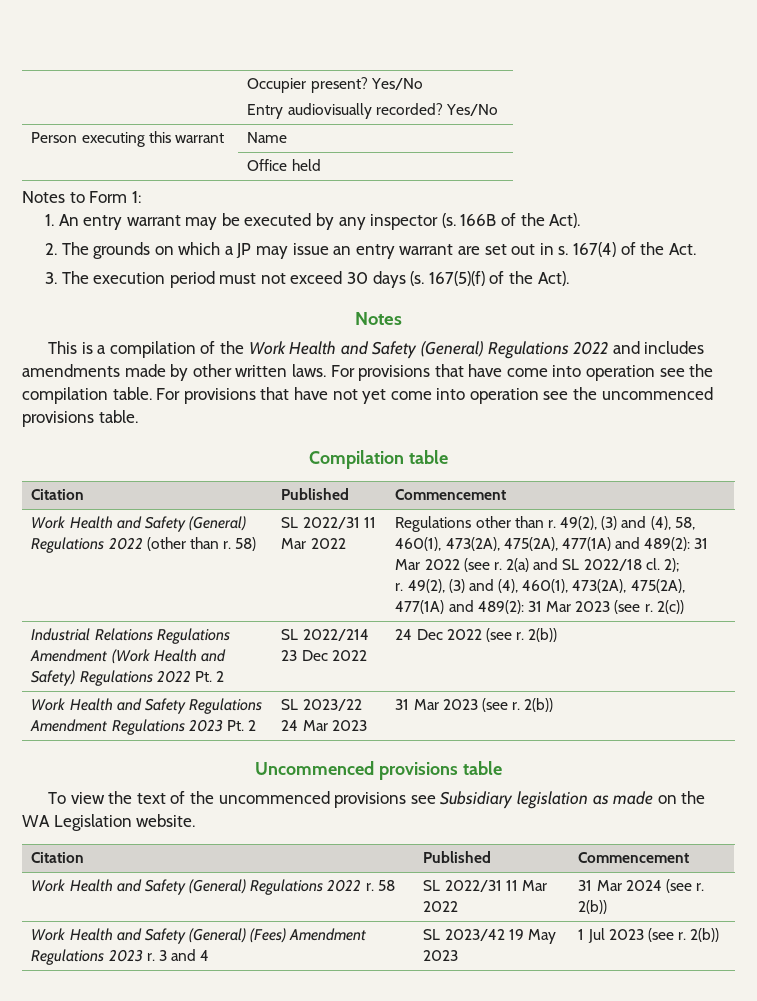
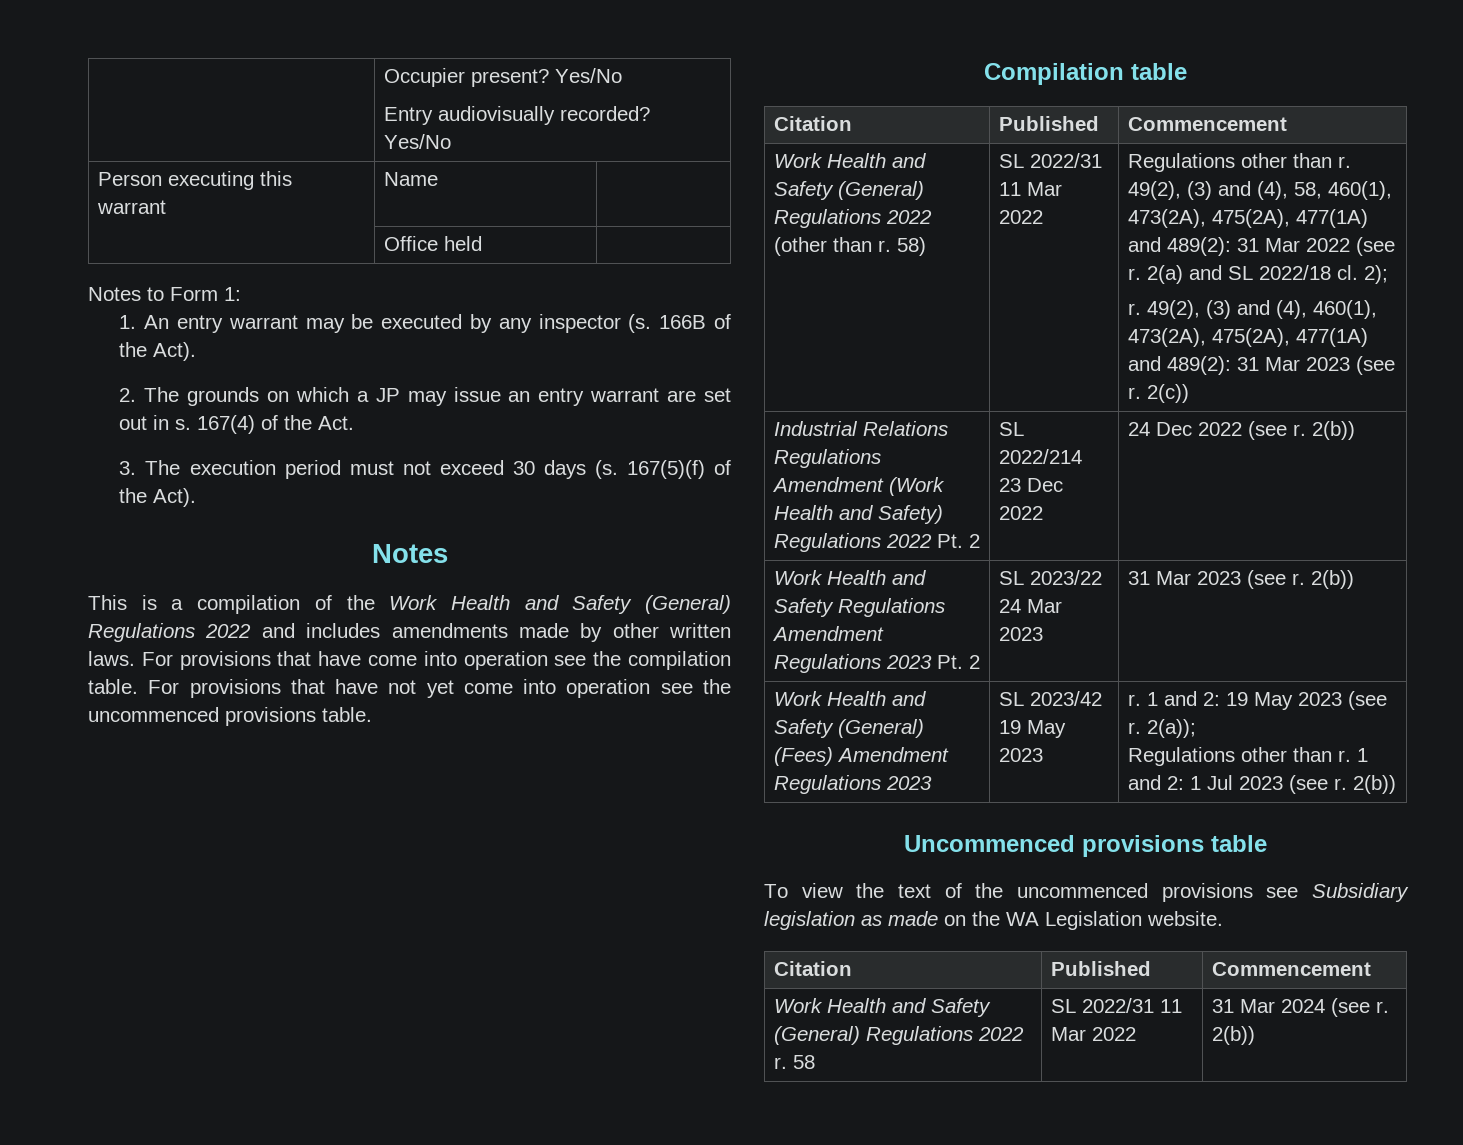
(554, 705) none -> [773,691,926,706] [773,719,924,738] [773,747,949,766] [773,775,932,794] [998,691,1102,706] [998,720,1066,738] [998,748,1043,762] [1127,691,1387,710] [1127,719,1196,738] [1127,747,1368,766] [1127,775,1396,794] // Work Health and Safety (General) (Fees) Amendment Regulations 2023 | SL 2023/42 19 May 2023 | r. 1 and 2: 19 May 2023 (see r. 2(a)); // Regulations other than r. 1 and 2: 1 Jul 2023 (see r. 2(b))
[31,928,367,944] [31,949,210,965] [423,929,556,944] [423,950,459,961] [578,928,720,943] // Work Health and Safety (General) (Fees) Amendment Regulations 2023 r. 3 and 4 | SL 2023/42 19 May 2023 | 1 Jul 2023 (see r. 2(b)) -> (1255, 1035) none

